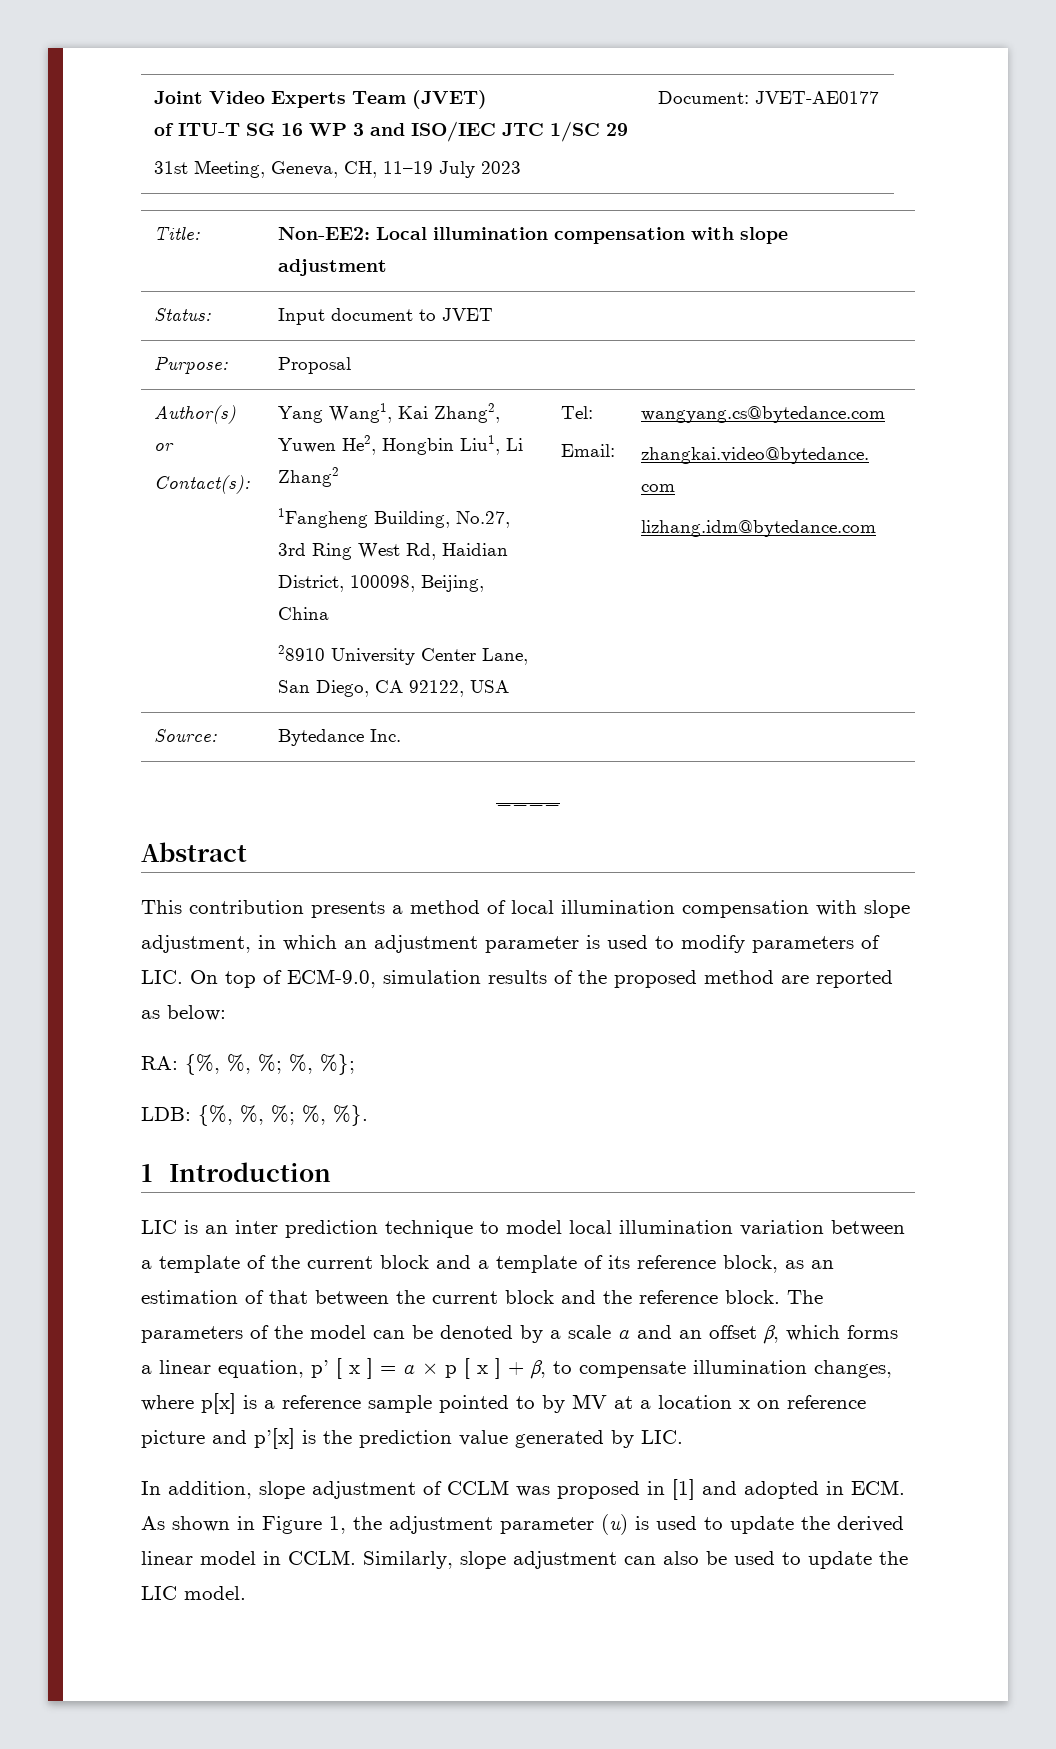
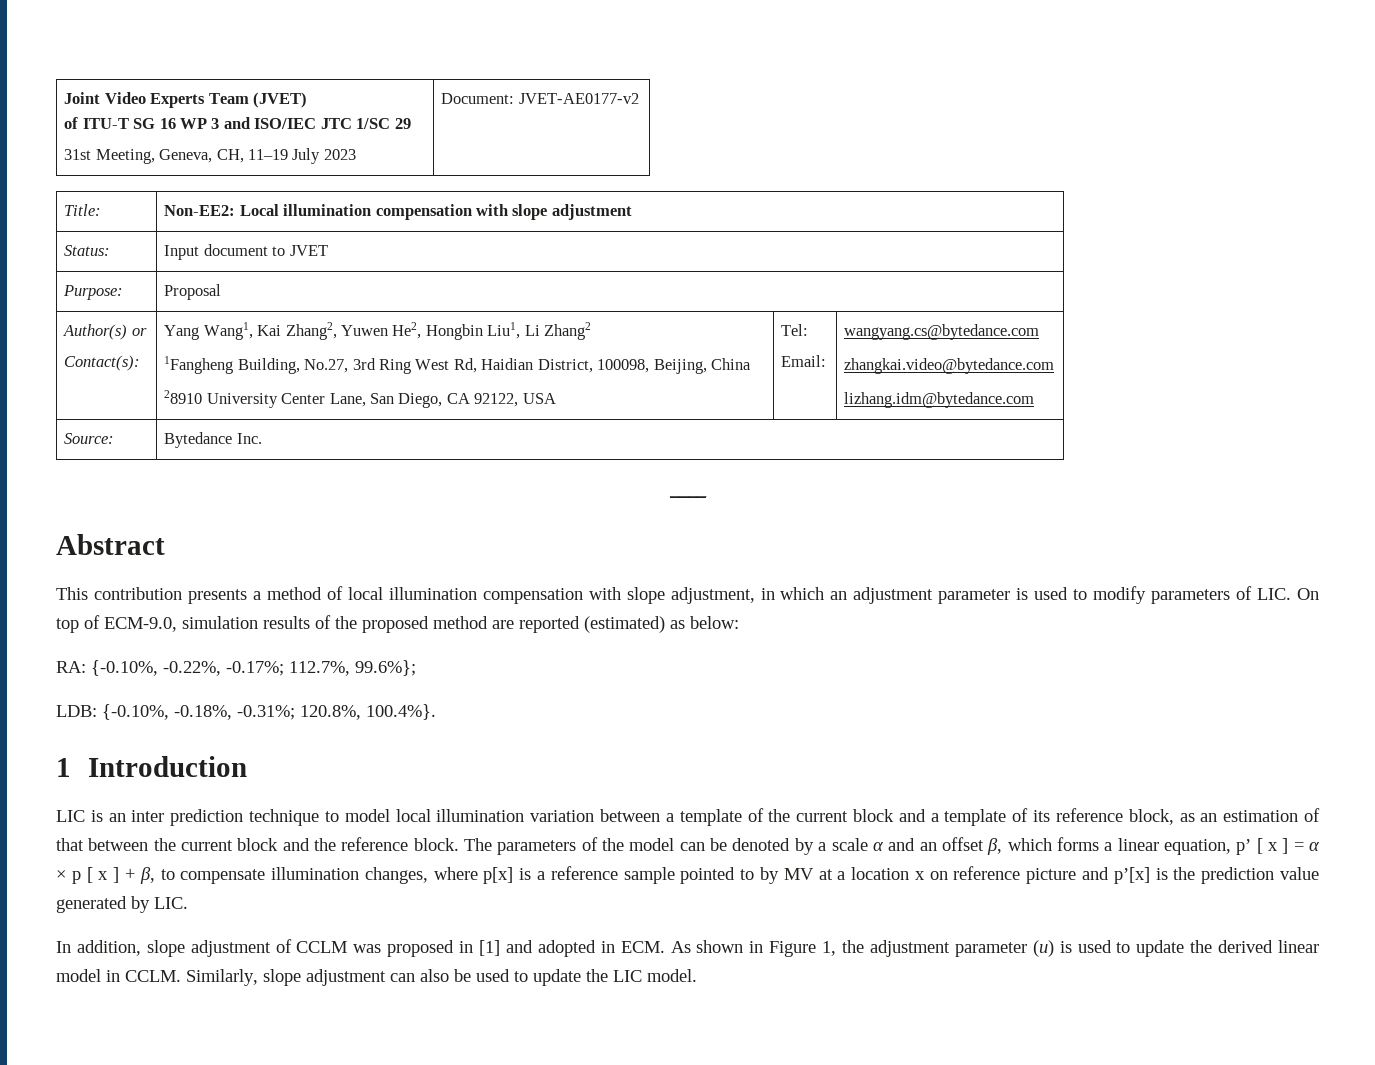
[754,91,879,104] JVET-AE0177 -> [518,93,639,104] JVET-AE0177-v2
(893, 979) none -> [584,616,665,633] (estimated)
[185,1054,355,1075] [141,1105,368,1126] {%, %, %; %, %}; // LDB: {%, %, %; %, %}. -> [91,660,416,676] [56,704,436,720] {-0.10%, -0.22%, -0.17%; 112.7%, 99.6%}; // LDB: {-0.10%, -0.18%, -0.31%; 120.8%, 100.4%}.

